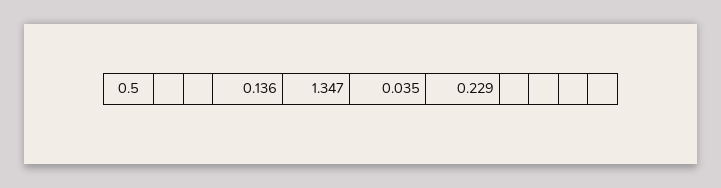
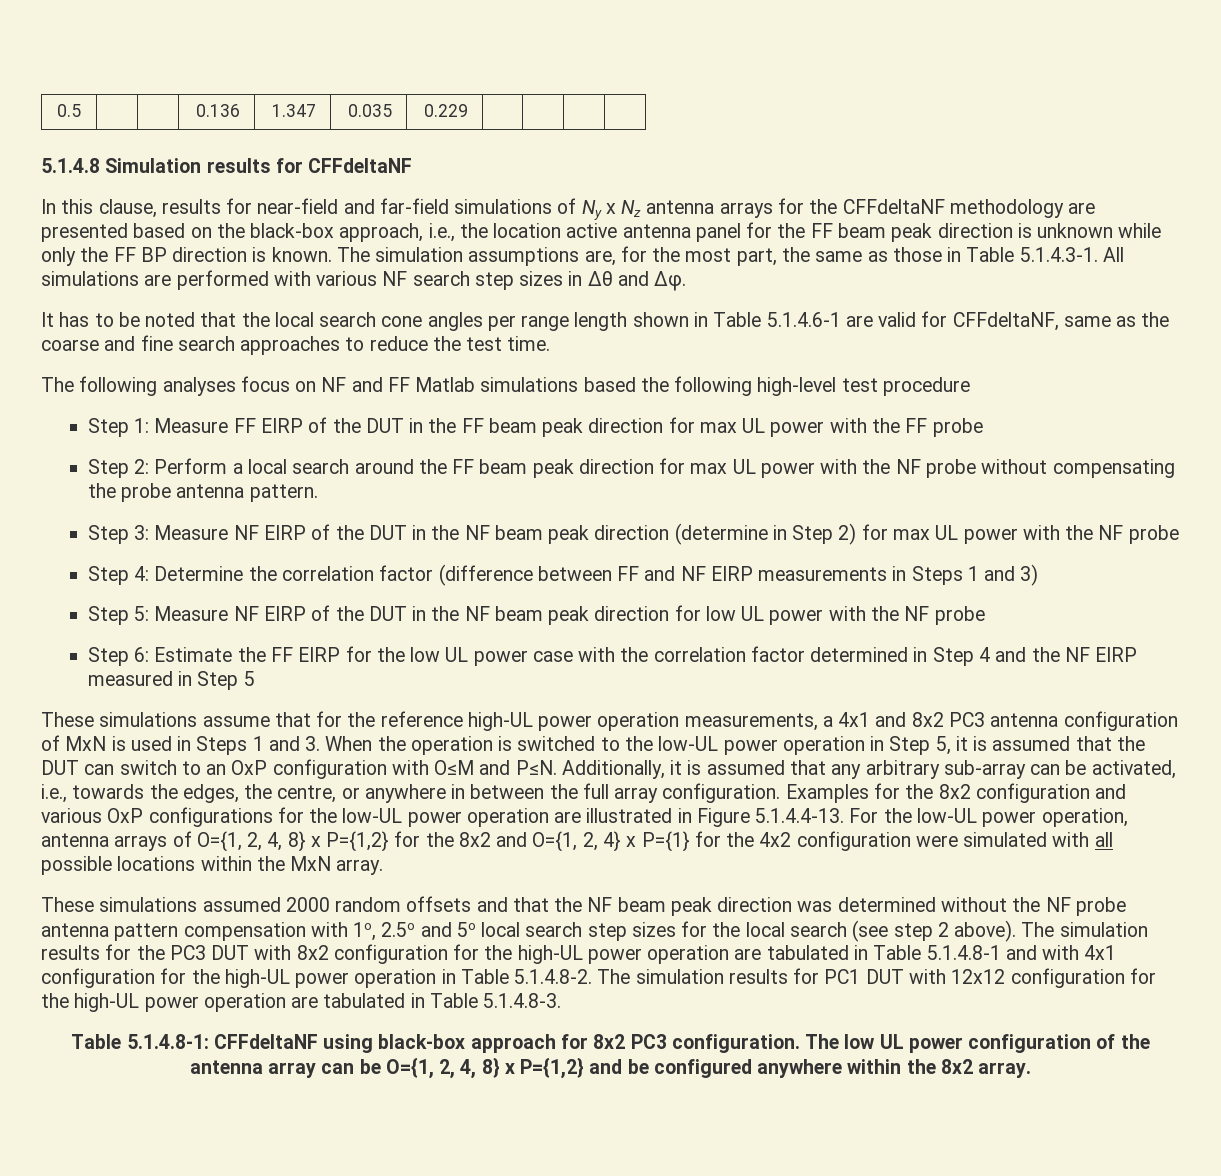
(494, 88) none -> [41,158,413,173] [41,198,1096,220] [41,222,1162,242] [41,246,1124,266] [41,270,687,291] [41,311,1170,331] [41,335,551,355] [41,376,970,396] [87,417,983,437] [87,458,1175,478] [87,483,318,502] [87,523,1179,545] [87,564,1039,586] [87,605,985,625] [87,646,1138,666] [87,671,255,690] [41,711,1178,731] [41,735,1145,755] [41,759,1176,779] [41,783,1127,803] [41,807,1128,827] [41,831,1113,852] [41,856,384,875] [41,896,1126,916] [41,920,1148,942] [41,944,1117,964] [41,968,1156,988] [41,993,562,1012] [71,1034,1150,1053] [189,1057,1032,1079] // 5.1.4.8 Simulation results for CFFdeltaNF // In this clause, results for near-field and far-field simulations of Ny x Nz antenna arrays for the CFFdeltaNF methodology are presented based on the black-box approach, i.e., the location active antenna panel for the FF beam peak direction is unknown while only the FF BP direction is known. The simulation assumptions are, for the most part, the same as those in Table 5.1.4.3-1. All simulations are performed with various NF search step sizes in Δθ and Δφ. // It has to be noted that the local search cone angles per range length shown in Table 5.1.4.6-1 are valid for CFFdeltaNF, same as the coarse and fine search approaches to reduce the test time. // The following analyses focus on NF and FF Matlab simulations based the following high-level test procedure // Step 1: Measure FF EIRP of the DUT in the FF beam peak direction for max UL power with the FF probe // Step 2: Perform a local search around the FF beam peak direction for max UL power with the NF probe without compensating the probe antenna pattern. // Step 3: Measure NF EIRP of the DUT in the NF beam peak direction (determine in Step 2) for max UL power with the NF probe // Step 4: Determine the correlation factor (difference between FF and NF EIRP measurements in Steps 1 and 3) // Step 5: Measure NF EIRP of the DUT in the NF beam peak direction for low UL power with the NF probe // Step 6: Estimate the FF EIRP for the low UL power case with the correlation factor determined in Step 4 and the NF EIRP measured in Step 5 // These simulations assume that for the reference high-UL power operation measurements, a 4x1 and 8x2 PC3 antenna configuration of MxN is used in Steps 1 and 3. When the operation is switched to the low-UL power operation in Step 5, it is assumed that the DUT can switch to an OxP configuration with O≤M and P≤N. Additionally, it is assumed that any arbitrary sub-array can be activated, i.e., towards the edges, the centre, or anywhere in between the full array configuration. Examples for the 8x2 configuration and various OxP configurations for the low-UL power operation are illustrated in Figure 5.1.4.4-13. For the low-UL power operation, antenna arrays of O={1, 2, 4, 8} x P={1,2} for the 8x2 and O={1, 2, 4} x P={1} for the 4x2 configuration were simulated with all possible locations within the MxN array. // These simulations assumed 2000 random offsets and that the NF beam peak direction was determined without the NF probe antenna pattern compensation with 1o, 2.5o and 5o local search step sizes for the local search (see step 2 above). The simulation results for the PC3 DUT with 8x2 configuration for the high-UL power operation are tabulated in Table 5.1.4.8-1 and with 4x1 configuration for the high-UL power operation in Table 5.1.4.8-2. The simulation results for PC1 DUT with 12x12 configuration for the high-UL power operation are tabulated in Table 5.1.4.8-3. // Table 5.1.4.8-1: CFFdeltaNF using black-box approach for 8x2 PC3 configuration. The low UL power configuration of the antenna array can be O={1, 2, 4, 8} x P={1,2} and be configured anywhere within the 8x2 array.

